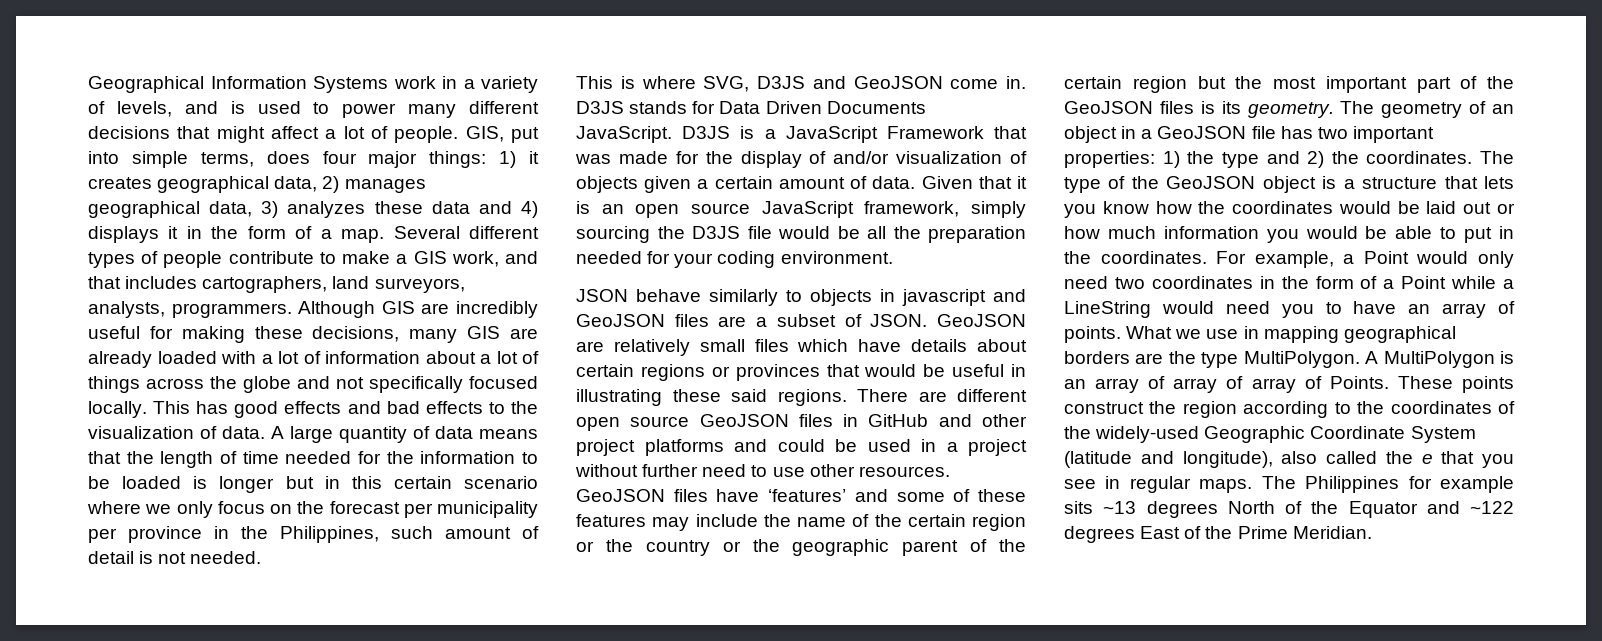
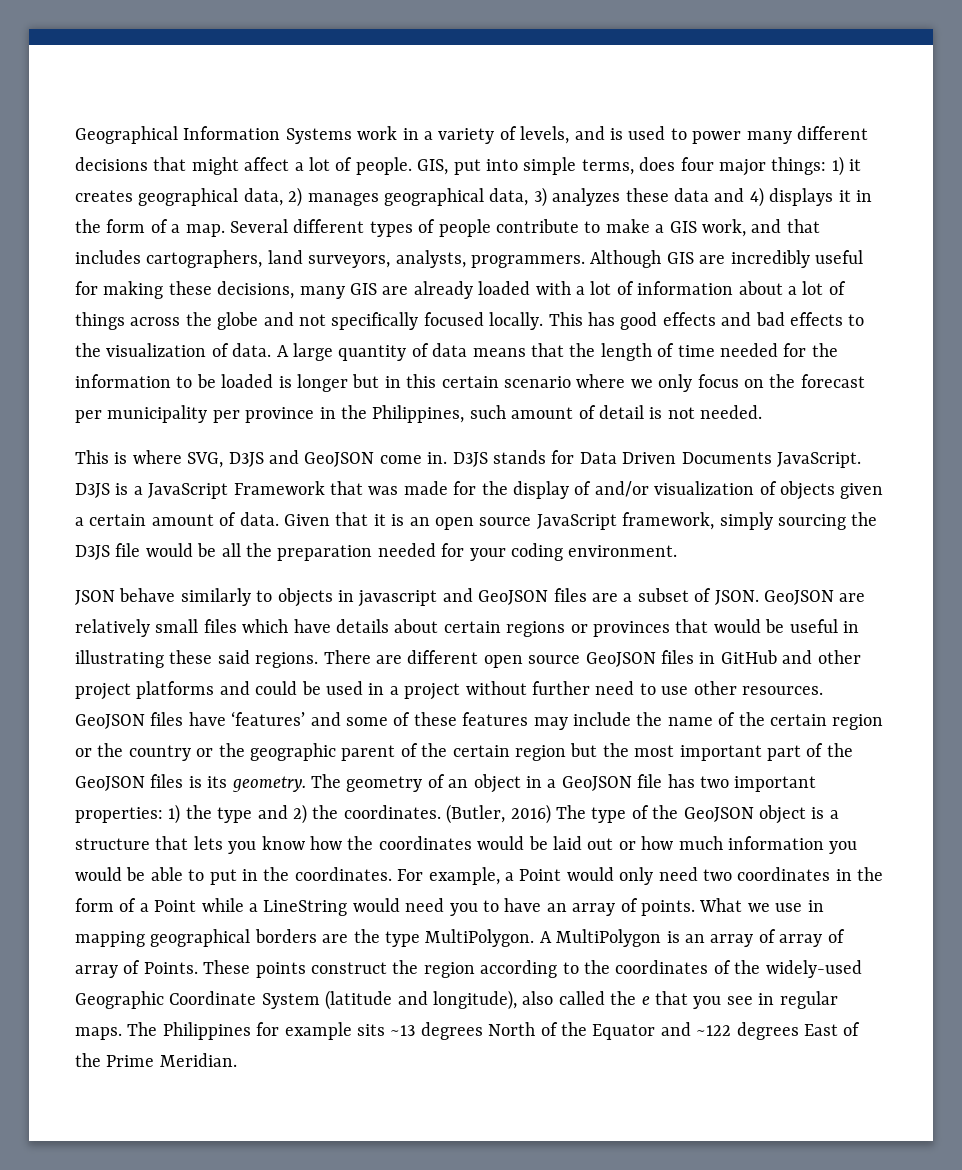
(1473, 157) none -> [446,804,551,824] (Butler, 2016)

